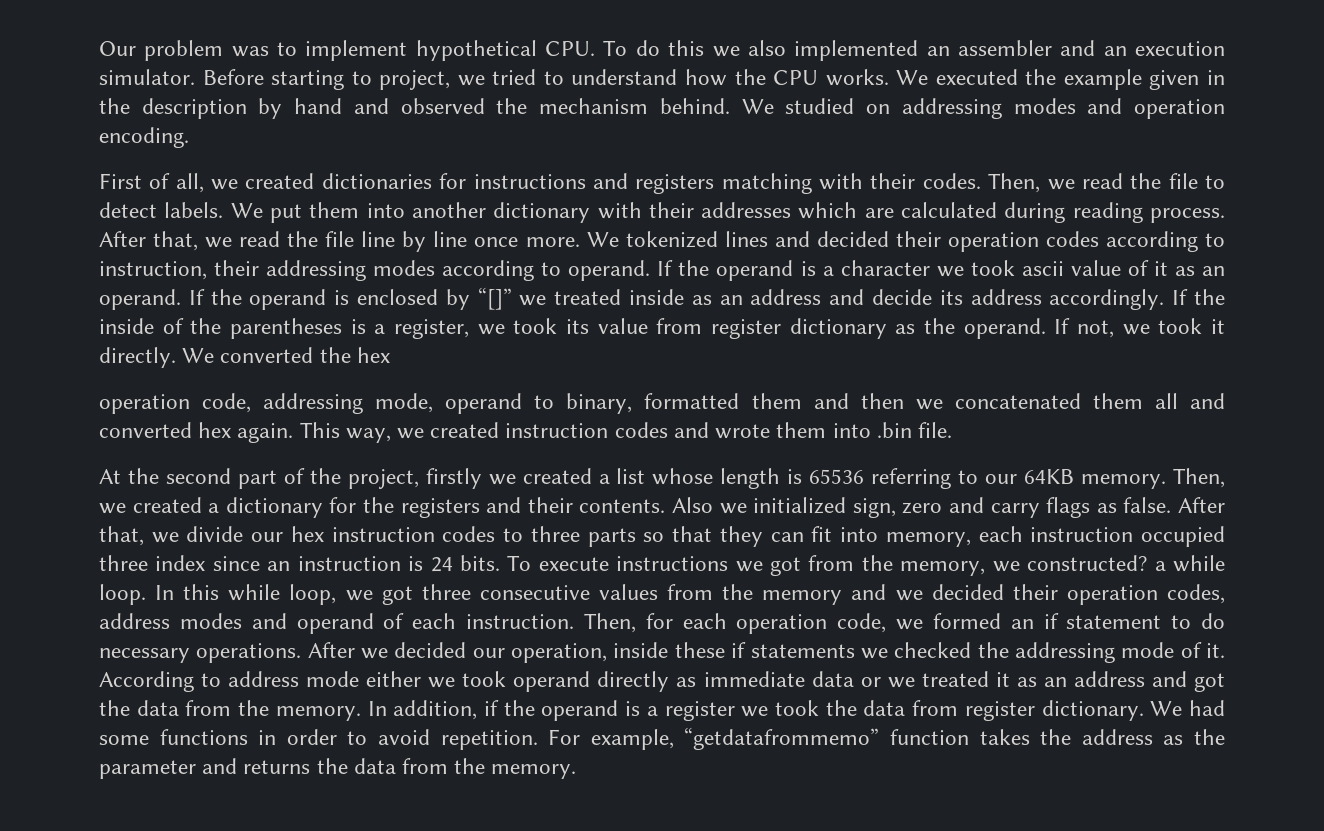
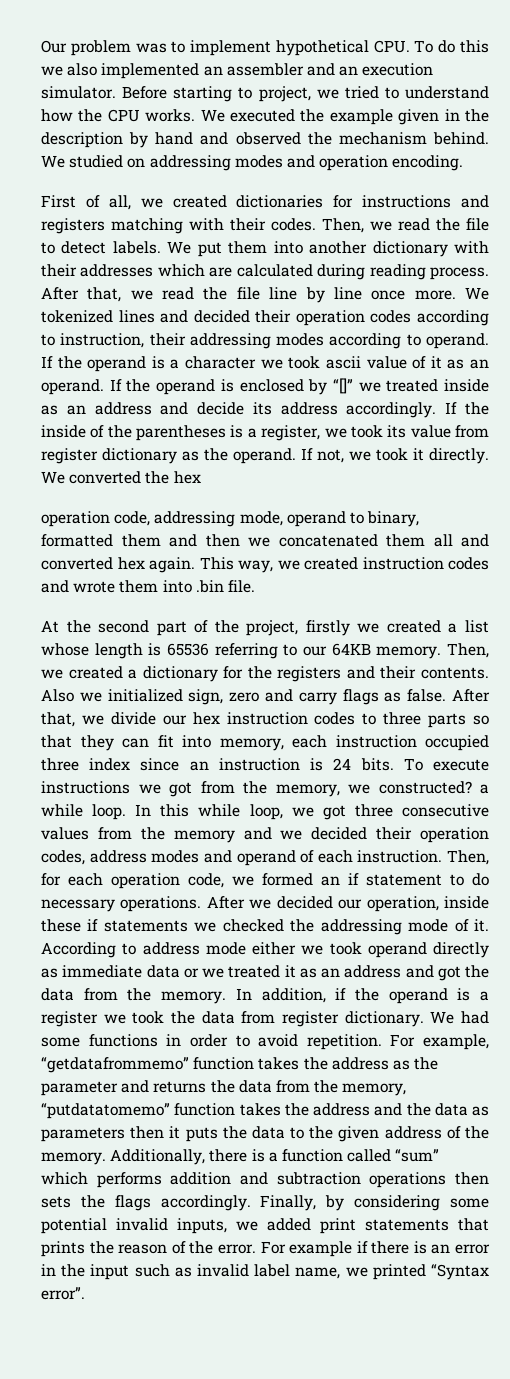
[491,764,577,779] memory. -> [342,1083,407,1096] [41,1103,489,1119] [41,1126,490,1142] [41,1149,440,1165] [41,1172,489,1188] [41,1195,489,1211] [41,1218,489,1234] [41,1241,490,1257] [41,1264,489,1280] [41,1287,85,1300] memory, “putdatatomemo” function takes the address and the data as parameters then it puts the data to the given address of the memory. Additionally, there is a function called “sum” which performs addition and subtraction operations then sets the flags accordingly. Finally, by considering some potential invalid inputs, we added print statements that prints the reason of the error. For example if there is an error in the input such as invalid label name, we printed “Syntax error”.

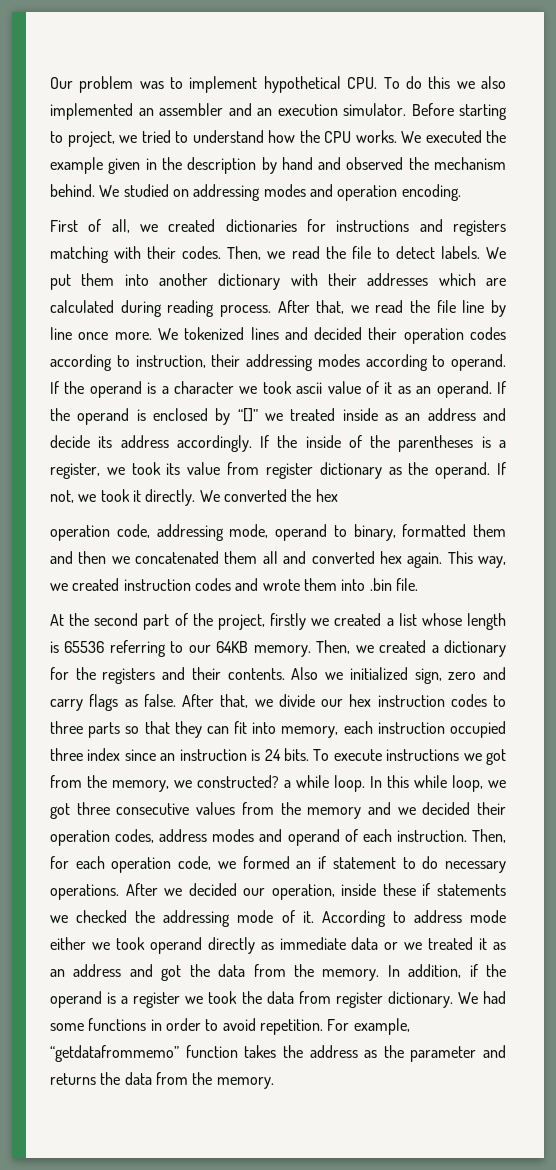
[342,1083,407,1096] [41,1103,489,1119] [41,1126,490,1142] [41,1149,440,1165] [41,1172,489,1188] [41,1195,489,1211] [41,1218,489,1234] [41,1241,490,1257] [41,1264,489,1280] [41,1287,85,1300] memory, “putdatatomemo” function takes the address and the data as parameters then it puts the data to the given address of the memory. Additionally, there is a function called “sum” which performs addition and subtraction operations then sets the flags accordingly. Finally, by considering some potential invalid inputs, we added print statements that prints the reason of the error. For example if there is an error in the input such as invalid label name, we printed “Syntax error”. -> [216,1077,274,1089] memory.

